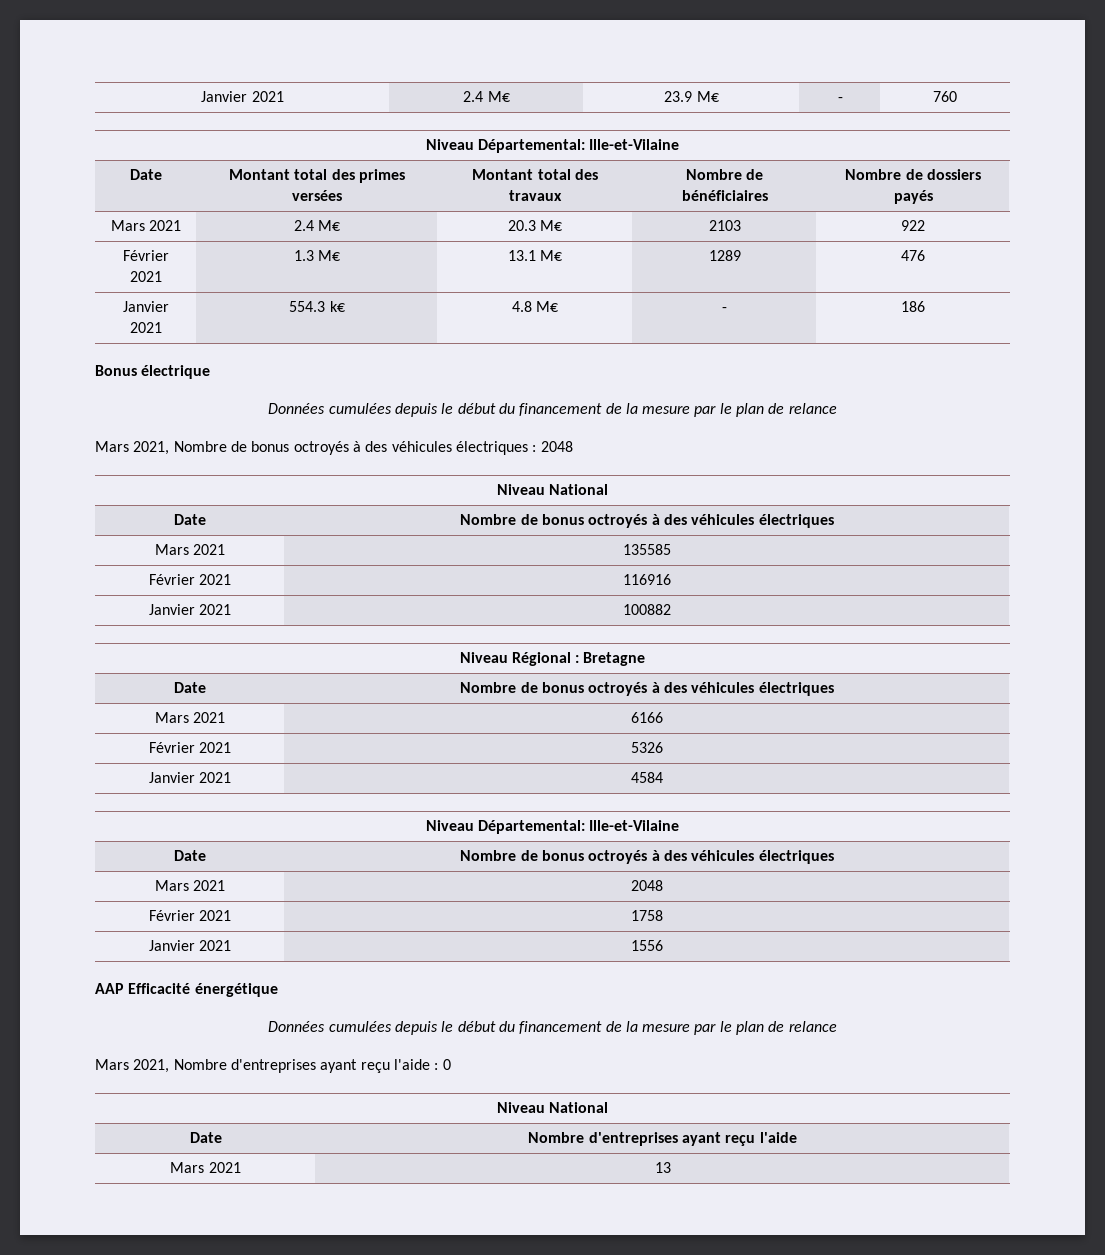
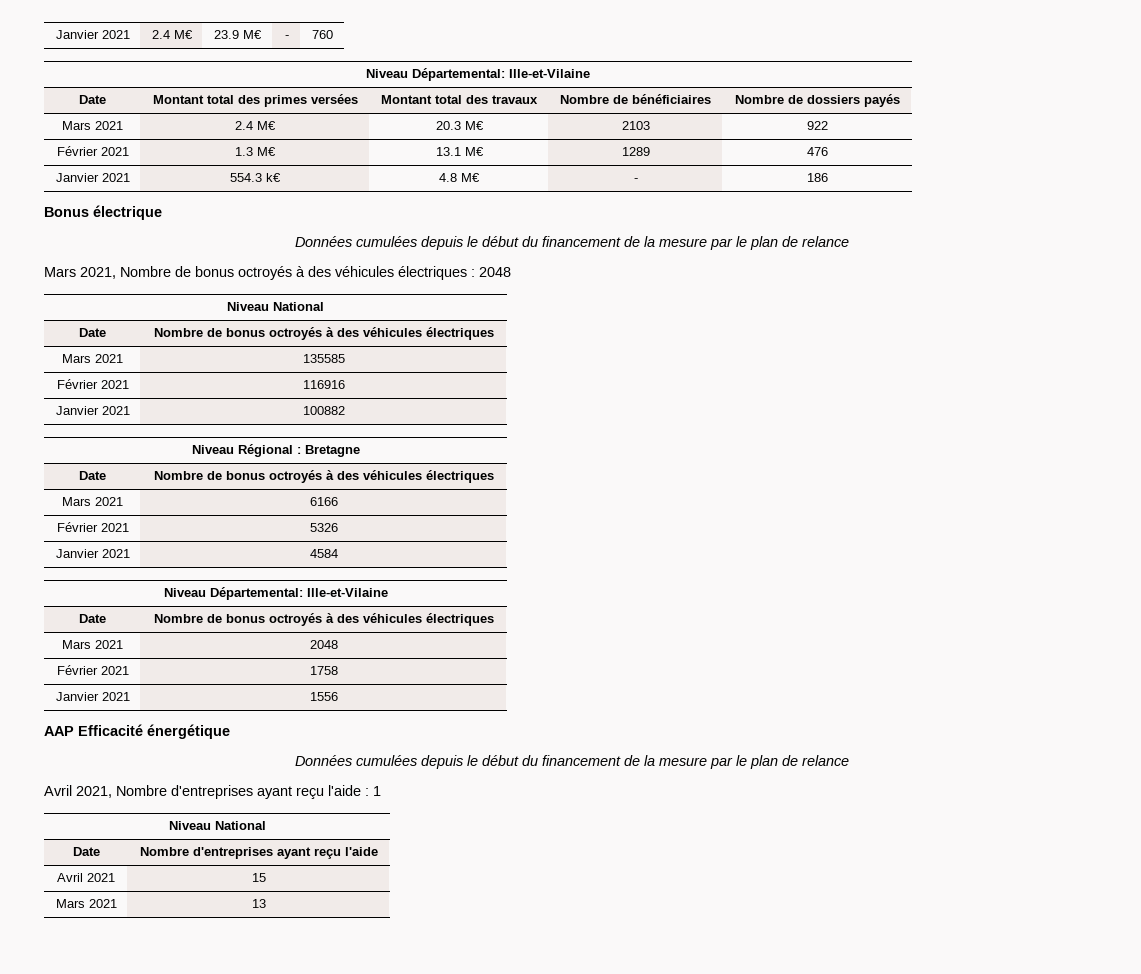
[95,1059,129,1070] Mars -> [44,785,72,796] Avril
[442,1059,451,1070] 0 -> [373,786,381,796] 1
(797, 1137) none -> [57,873,115,882] [251,873,266,882] // Avril 2021 | 15

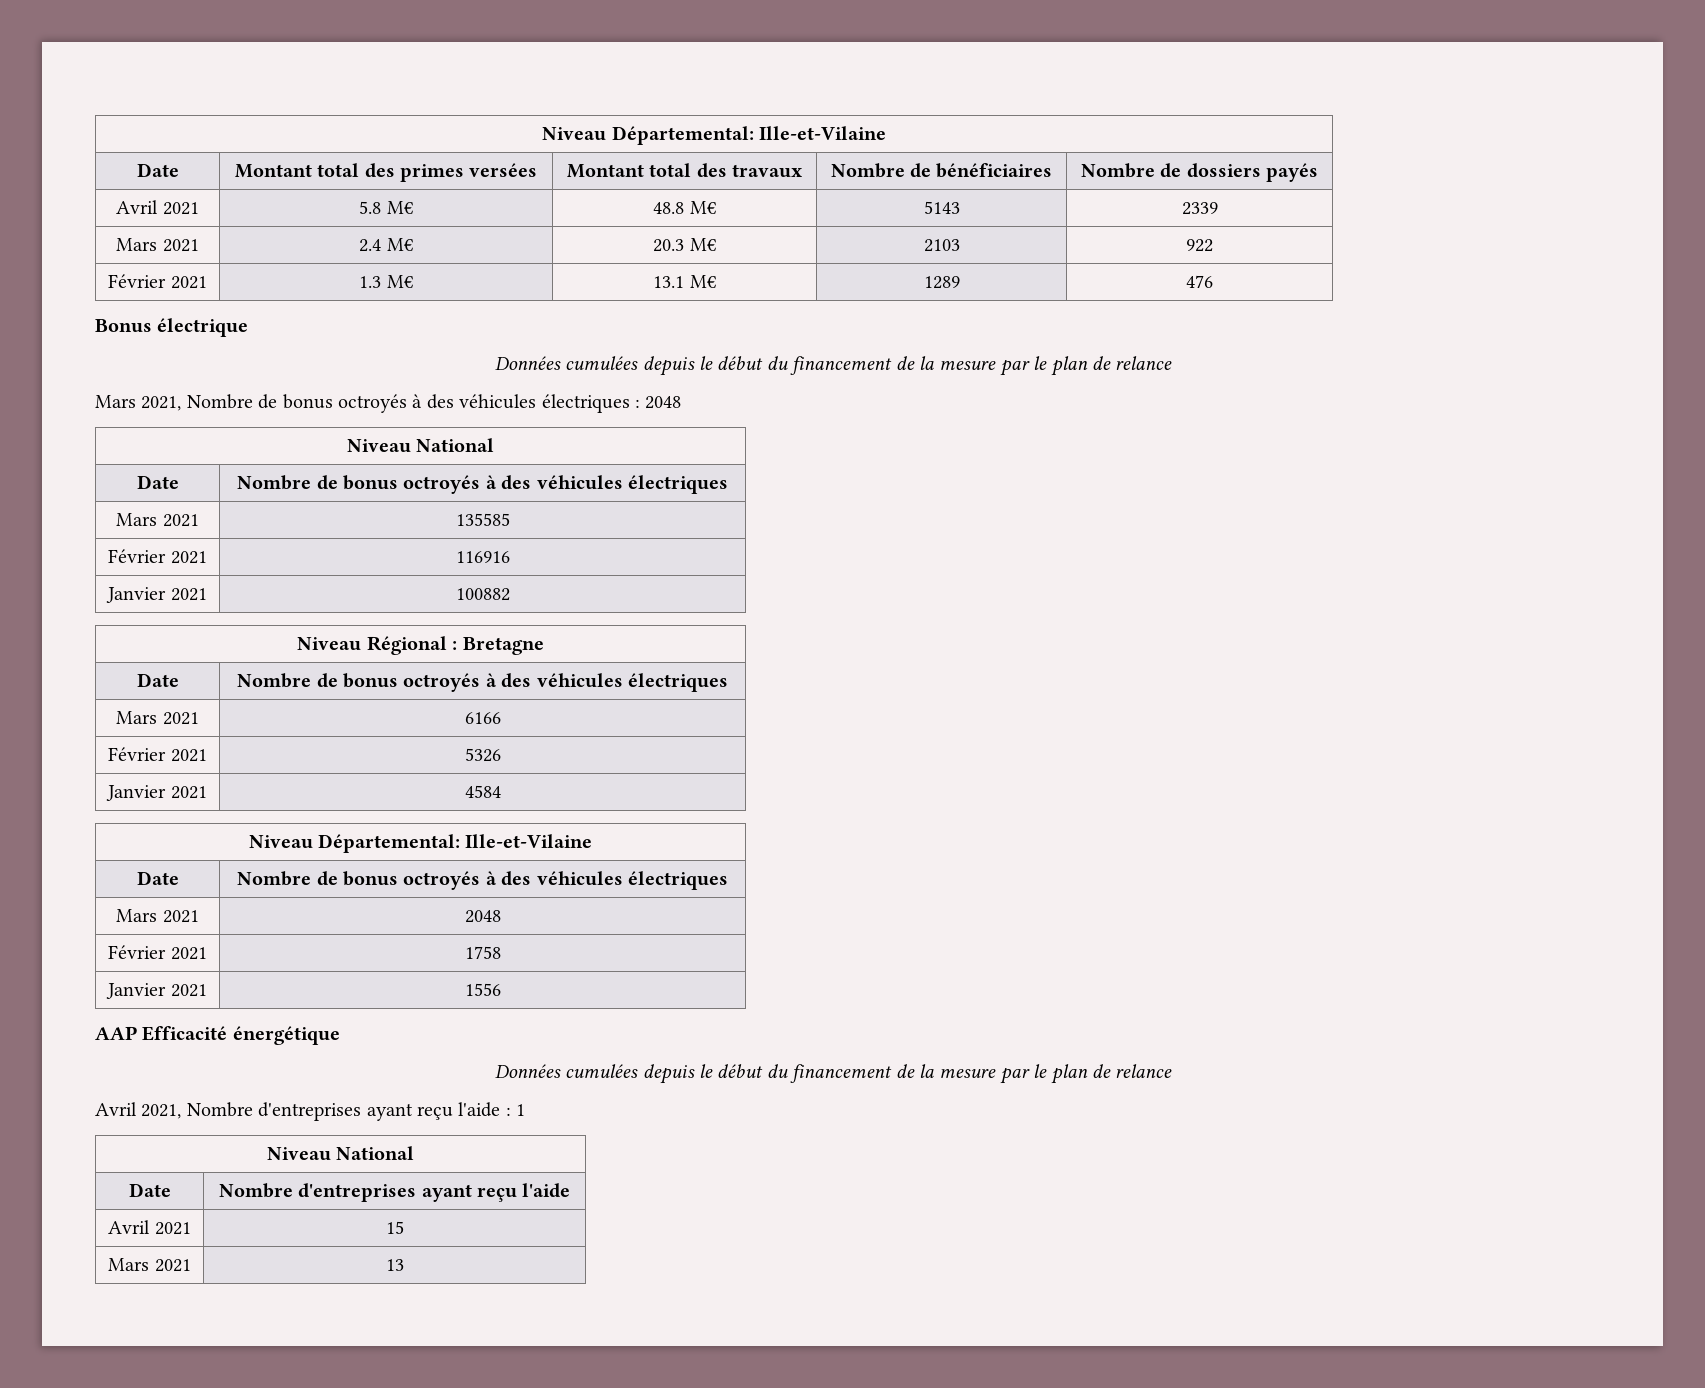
[55,30,130,39] [151,30,193,39] [214,30,262,39] [284,35,289,39] [311,30,333,39] Janvier 2021 | 2.4 M€ | 23.9 M€ | - | 760 // -> (542, 134) none
(900, 100) none -> [116,200,199,215] [359,201,413,214] [653,201,716,214] [923,201,960,214] [1181,202,1218,215] // Avril 2021 | 5.8 M€ | 48.8 M€ | 5143 | 2339
[55,173,130,182] [230,173,281,182] [439,173,480,182] [633,178,638,182] [806,173,828,182] // Janvier 2021 | 554.3 k€ | 4.8 M€ | - | 186 -> (1213, 281) none

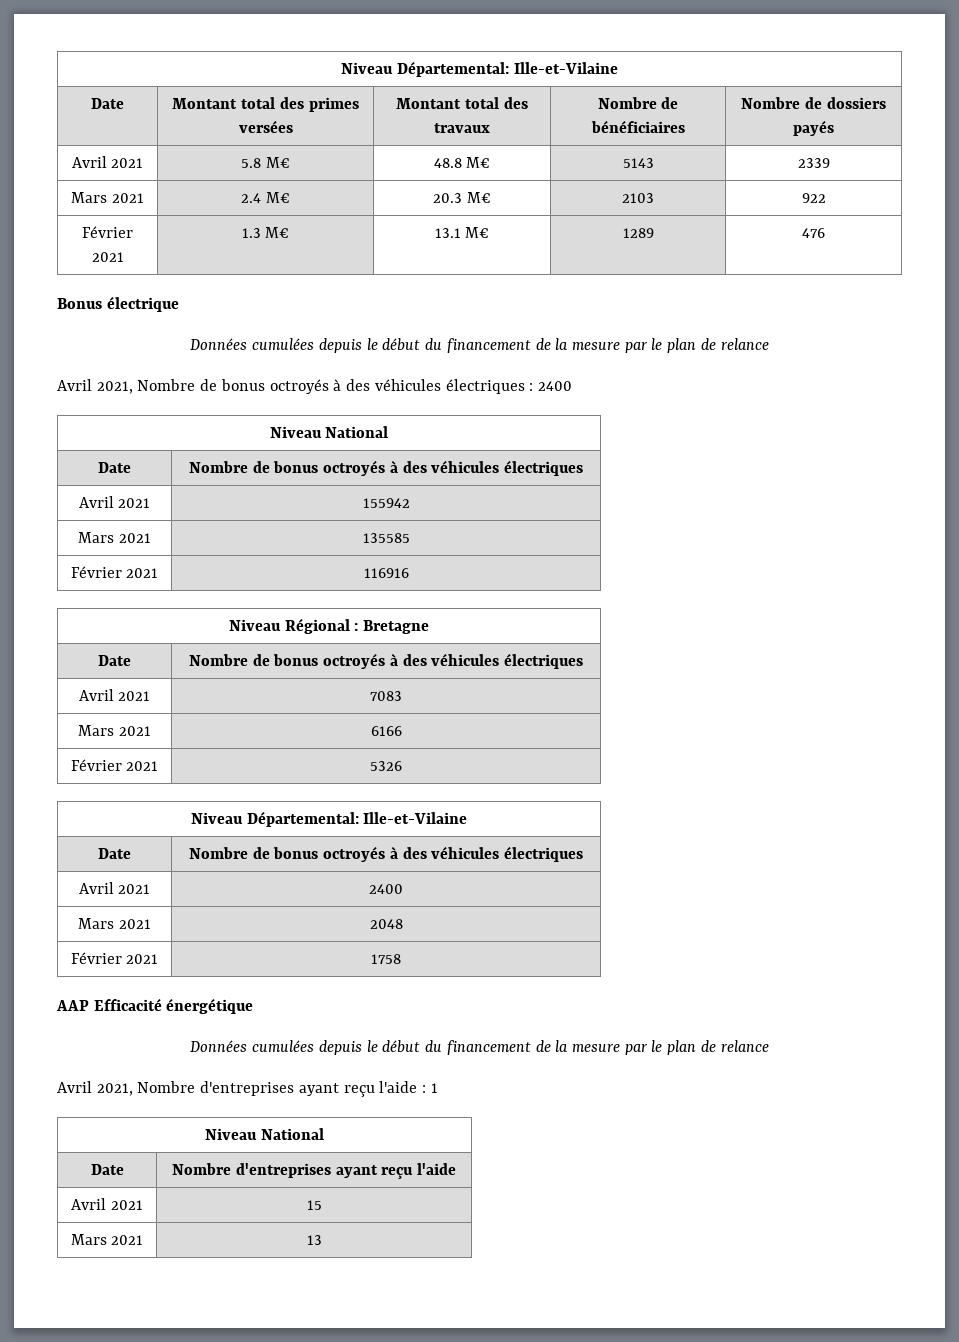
[95,395,136,408] Mars -> [57,379,92,391] Avril
[645,396,682,409] 2048 -> [537,381,572,391] 2400
(728, 484) none -> [78,496,151,508] [362,498,410,508] // Avril 2021 | 155942
[106,587,207,603] [455,588,510,601] // Janvier 2021 | 100882 -> (409, 573) none
(728, 682) none -> [78,689,151,701] [370,691,402,701] // Avril 2021 | 7083
[106,785,207,801] [464,785,501,798] // Janvier 2021 | 4584 -> (402, 766) none
(728, 880) none -> [78,882,151,894] [369,884,403,894] // Avril 2021 | 2400
[106,983,207,999] [464,983,501,996] // Janvier 2021 | 1556 -> (401, 959) none

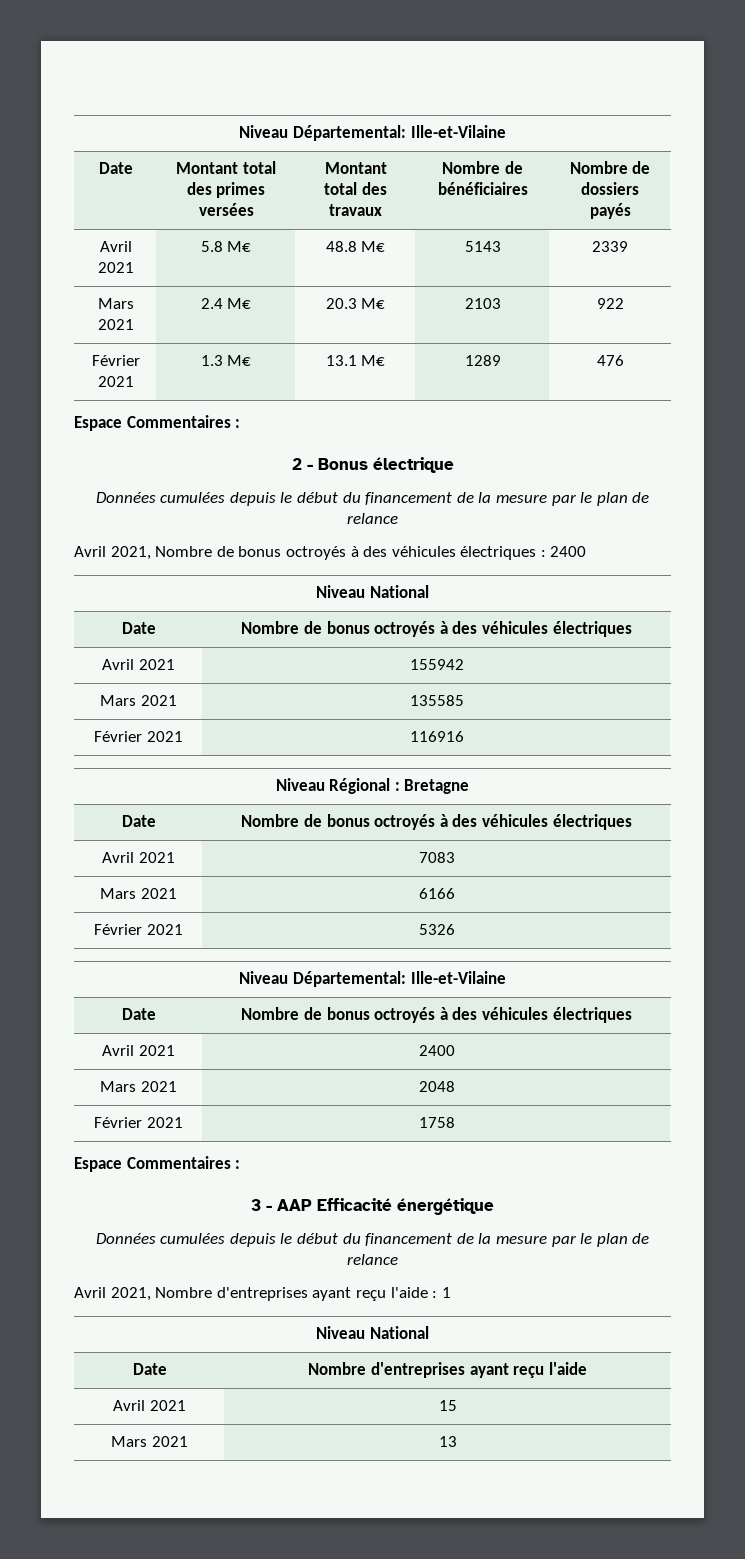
(825, 233) none -> [74,415,241,431] [291,458,313,470] Espace Commentaires : // 2 -
(401, 959) none -> [74,1156,241,1172] [251,1199,272,1211] Espace Commentaires : // 3 -

